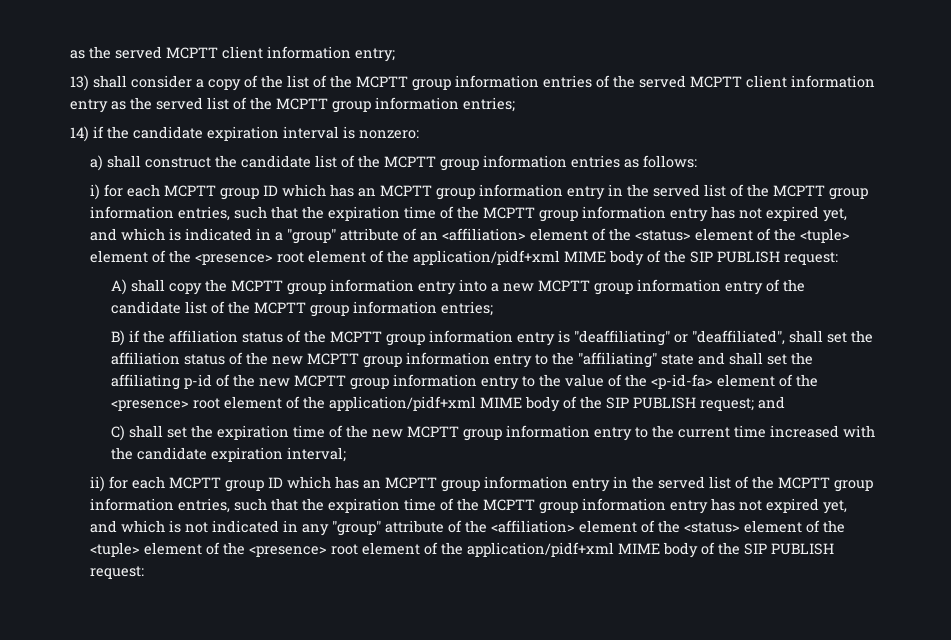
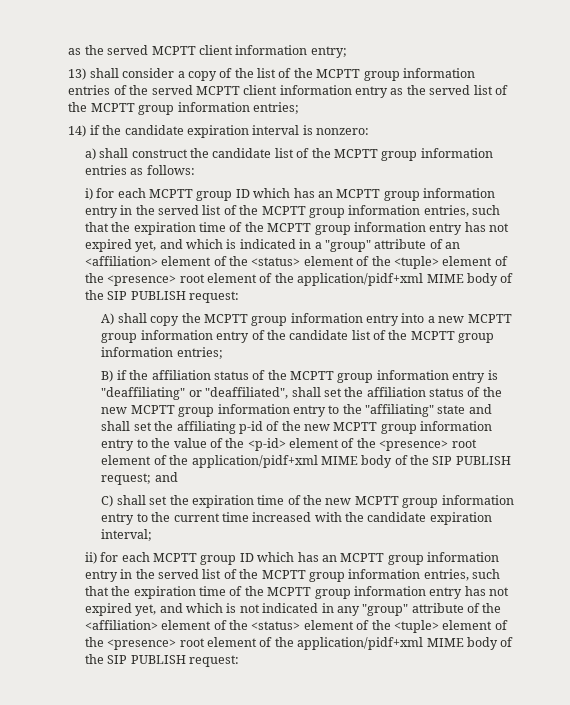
[650,374,713,389] <p-id-fa> -> [247,438,286,451] <p-id>

